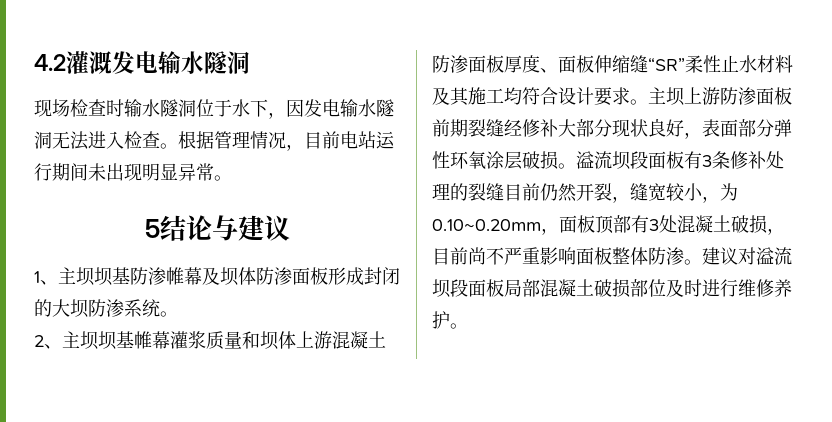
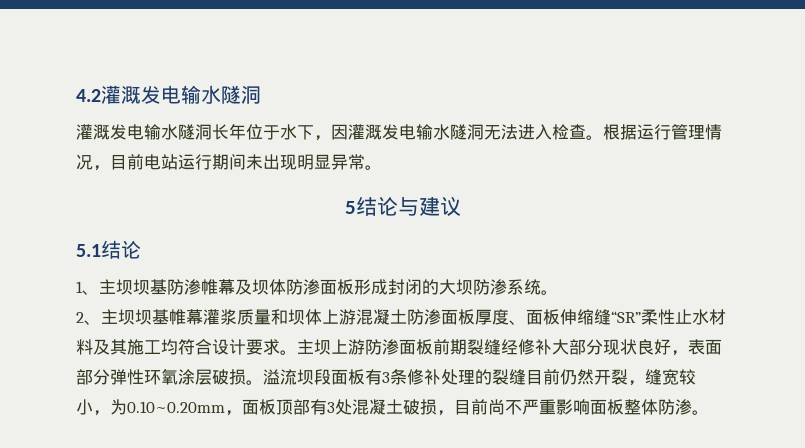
[34,99,196,117] 现场检查时输水隧洞 -> [76,123,246,140] 灌溉发电输水隧洞长年
(304, 108) none -> [348,124,382,140] 灌溉
(214, 140) none -> [637,124,671,140] 运行
(290, 228) none -> [76,240,141,259] // 5.1结论
[702,247,792,265] [432,279,792,298] [432,311,468,329] 建议对溢流坝段面板局部混凝土破损部位及时进行维修养护。 -> (709, 412) none

